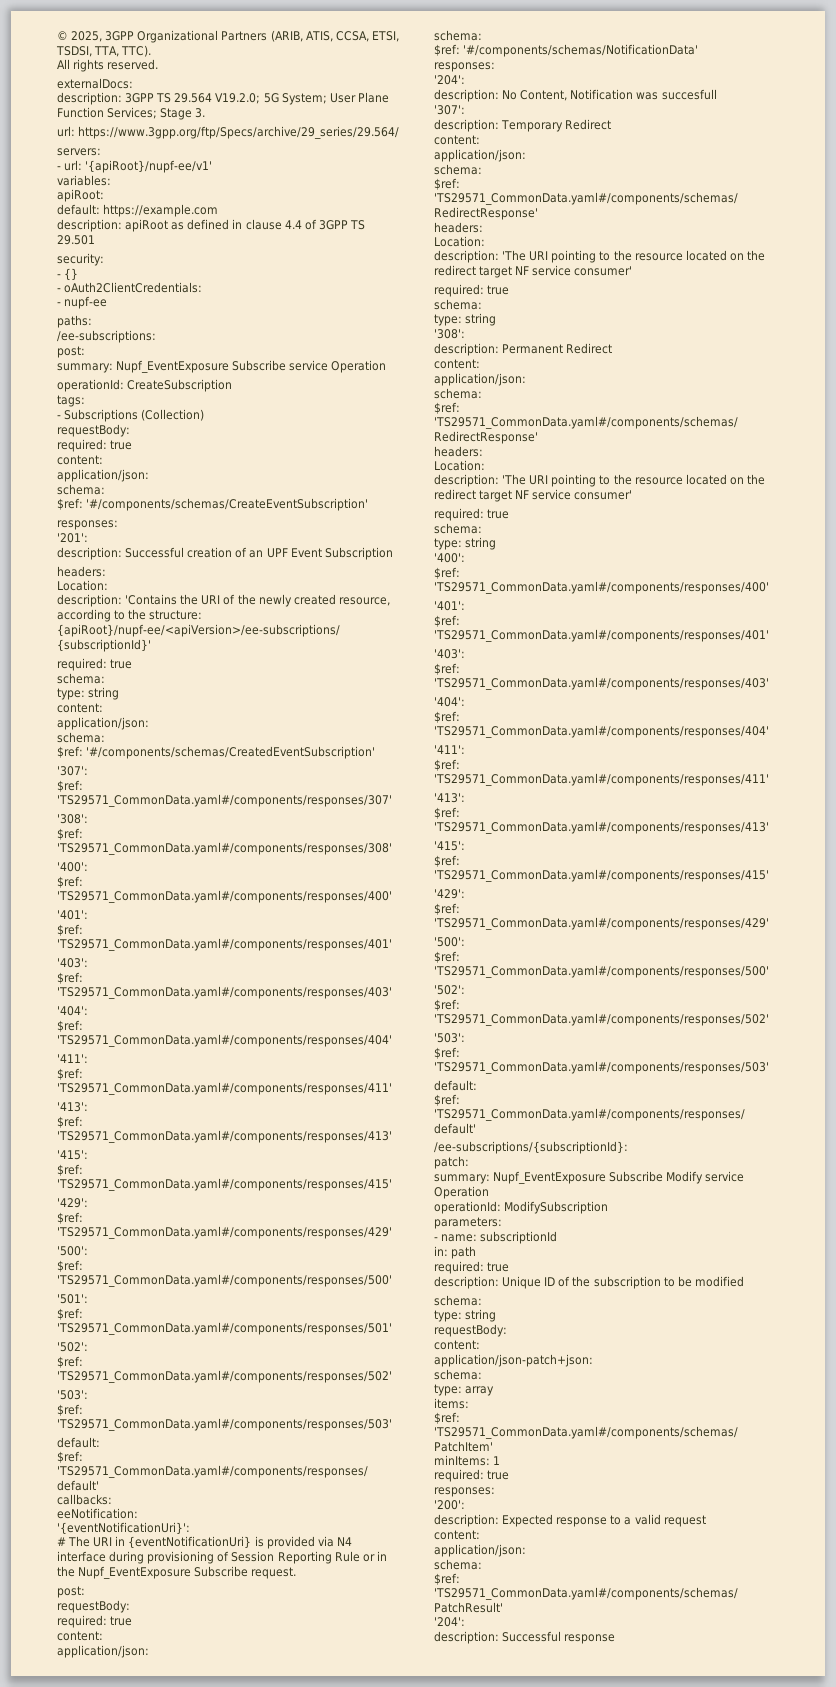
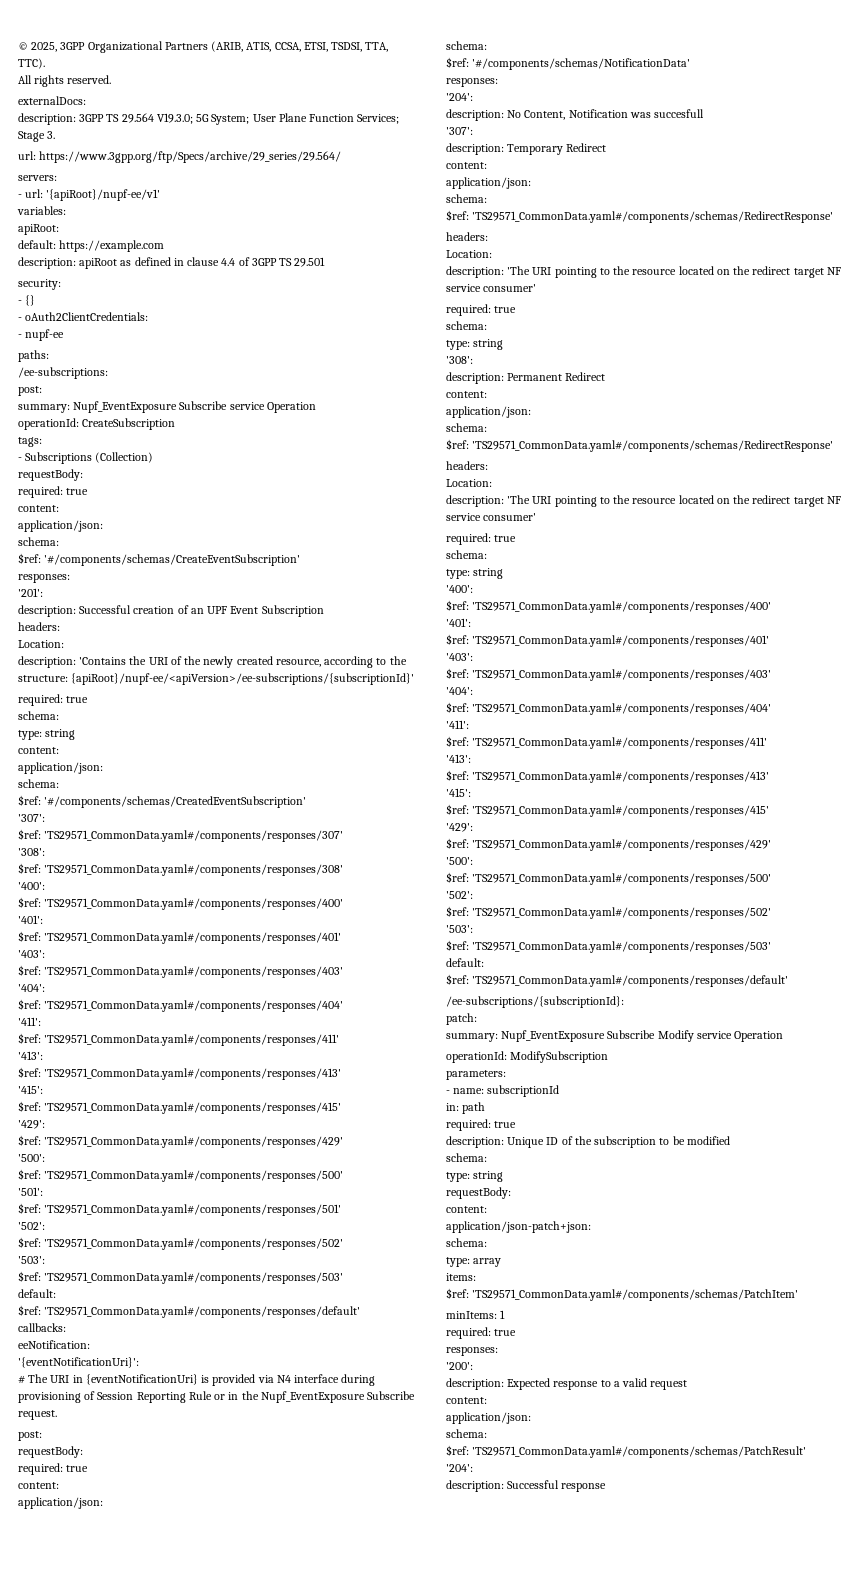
[215,93,261,104] V19.2.0; -> [156,113,193,124] V19.3.0;

